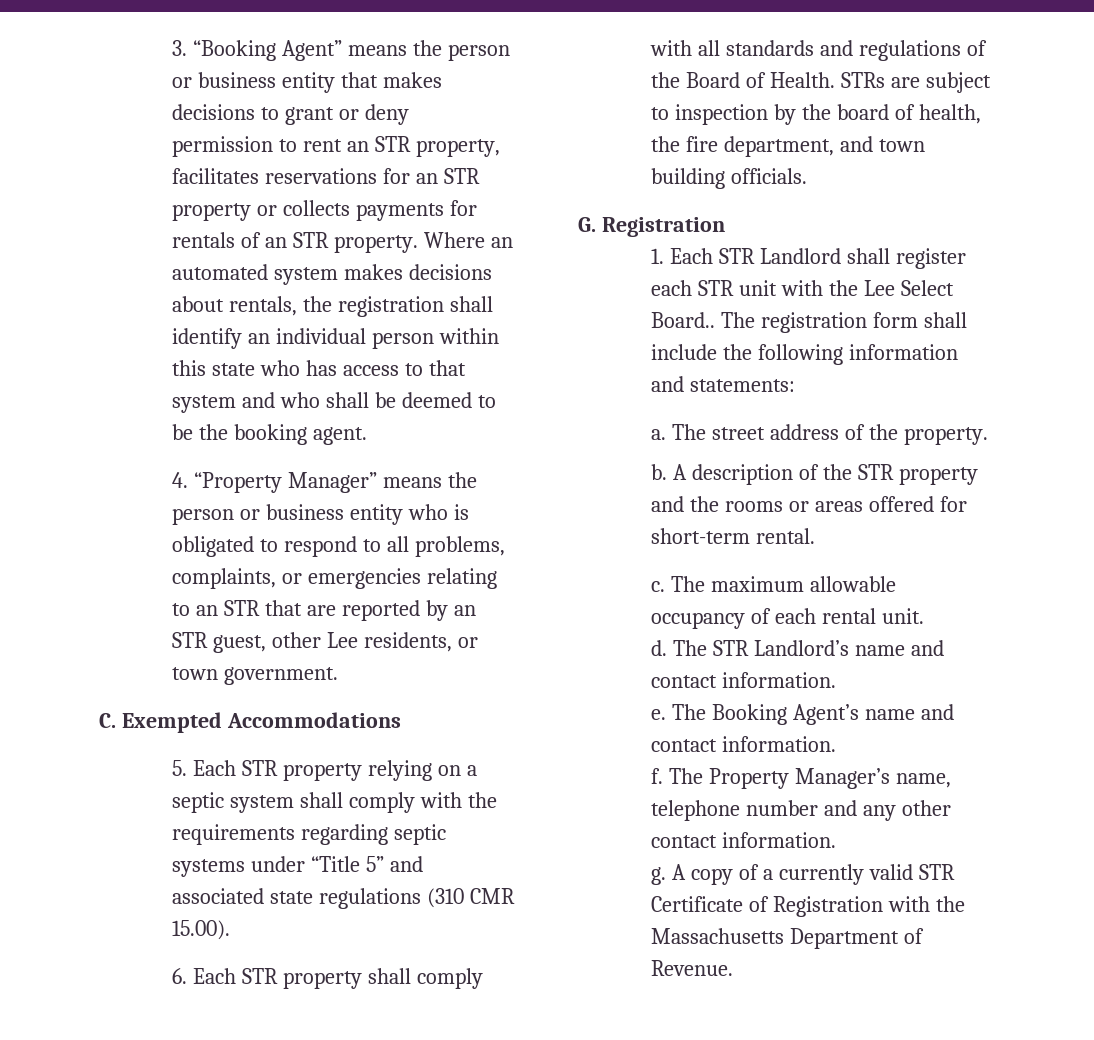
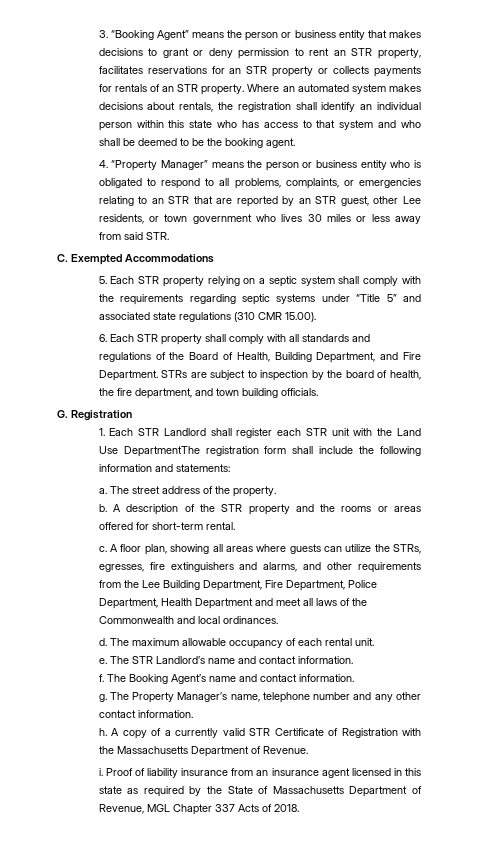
[224,667,339,685] government. -> [192,214,421,224] [98,232,169,240] government who lives 30 miles or less away from said STR.
[770,72,836,88] Health. -> [236,352,422,363] [98,370,158,381] Health, Building Department, and Fire Department.
[864,280,955,296] [651,312,756,328] Lee Select Board.. The -> [397,428,421,436] [98,446,200,457] Land Use DepartmentThe
(666, 586) none -> [110,544,422,555] [98,562,421,573] [98,580,377,591] [98,598,367,609] [98,616,278,624] [98,638,107,646] A floor plan, showing all areas where guests can utilize the STRs, egresses, fire extinguishers and alarms, and other requirements from the Lee Building Department, Fire Department, Police Department, Health Department and meet all laws of the Commonwealth and local ordinances. // d.
[651,640,668,656] d. -> [98,658,107,664] e.
[651,709,667,720] e. -> [98,674,104,682] f.
[651,768,664,784] f. -> [98,694,107,702] g.
[651,867,667,885] g. -> [98,728,107,736] h.
(734, 968) none -> [98,768,422,778] [98,786,423,797] [98,804,299,815] // i. Proof of liability insurance from an insurance agent licensed in this state as required by the State of Massachusetts Department of Revenue, MGL Chapter 337 Acts of 2018.

